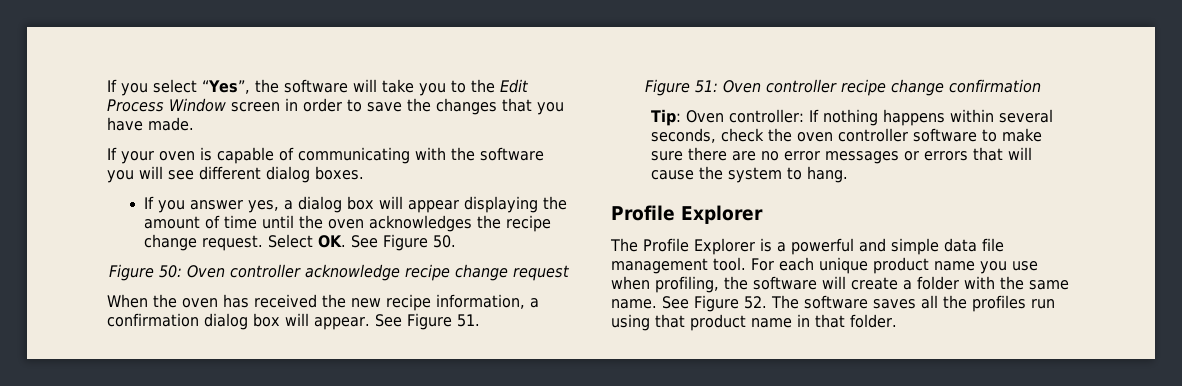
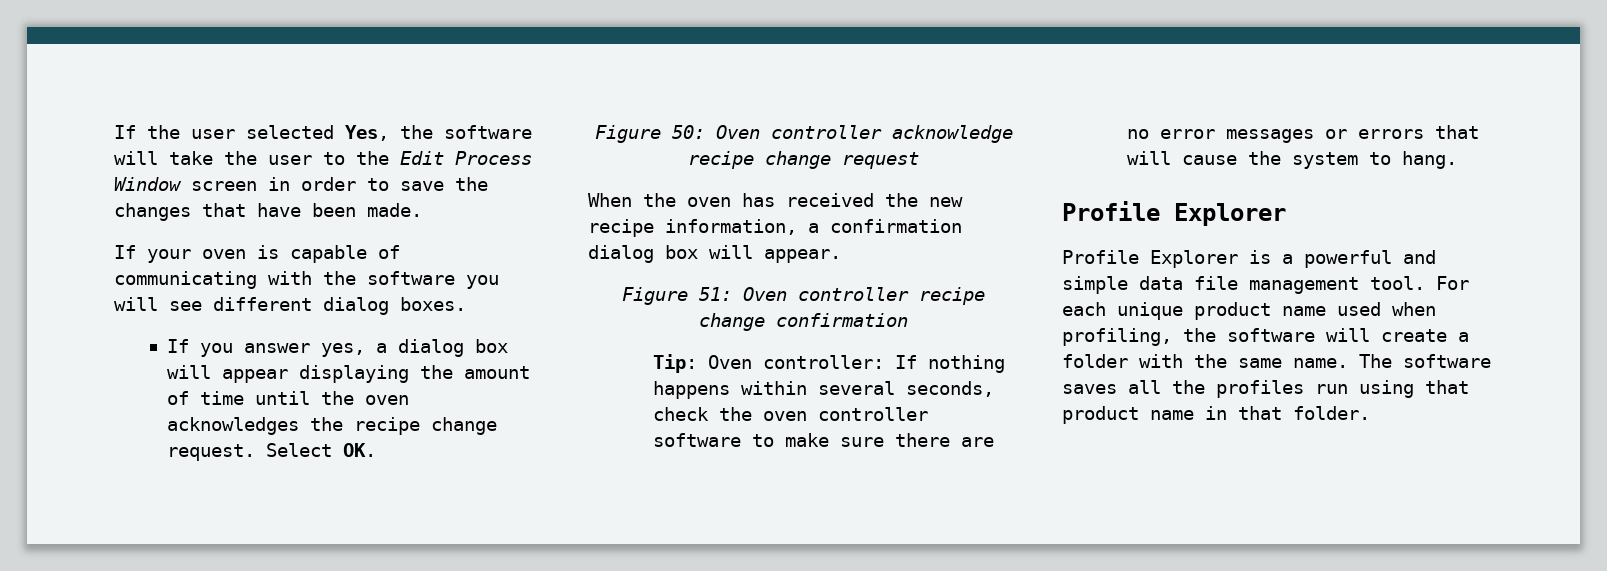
[107,79,250,96] If you select “Yes”, -> [114,125,389,141] If the user selected Yes,
[418,83,446,96] you -> [224,151,312,165] the user
[537,102,564,115] [107,117,143,131] you have -> [257,203,356,217] have been
[351,234,457,251] See Figure 50. -> (377, 450) none
[374,313,480,330] See Figure 51. -> (841, 256) none
[610,238,638,252] The -> (1286, 214) none
[980,261,1038,274] you use -> [1337,302,1381,316] used
[662,295,767,312] See Figure 52. -> (1348, 363) none

